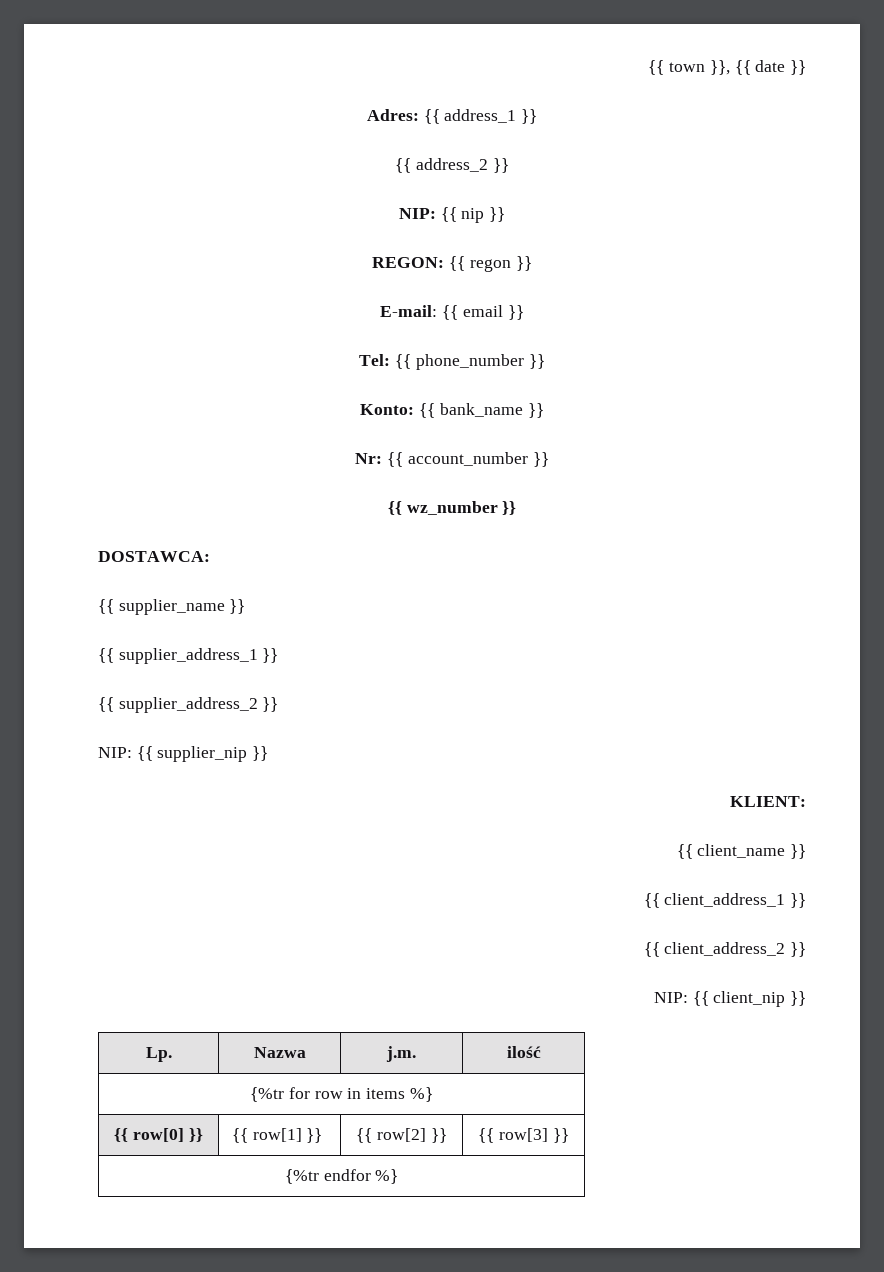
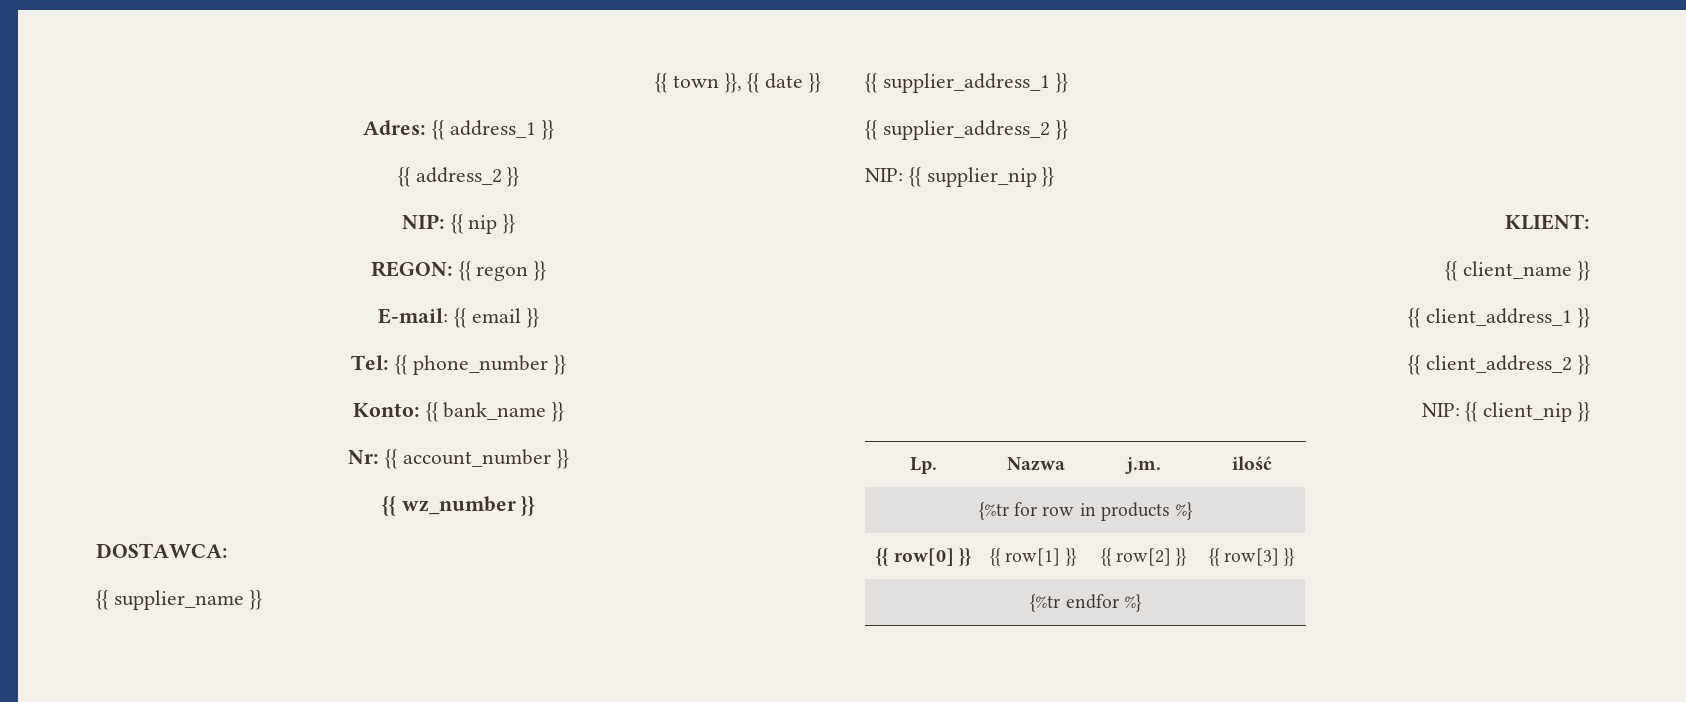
[366,1088,406,1099] items -> [1100,502,1170,521] products

